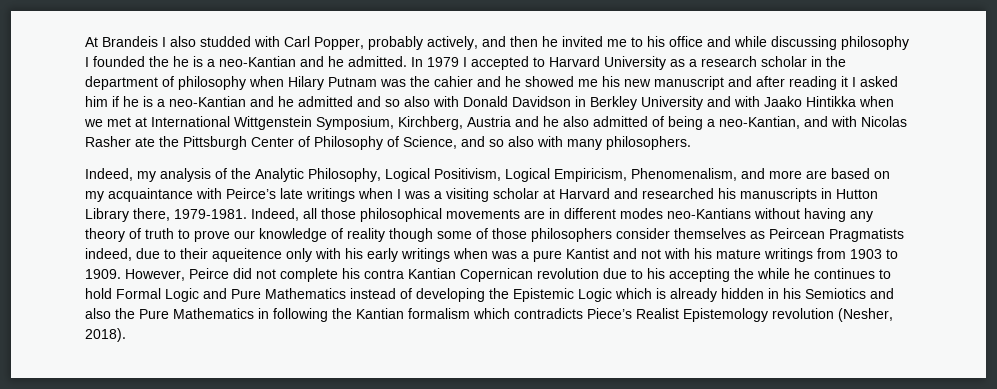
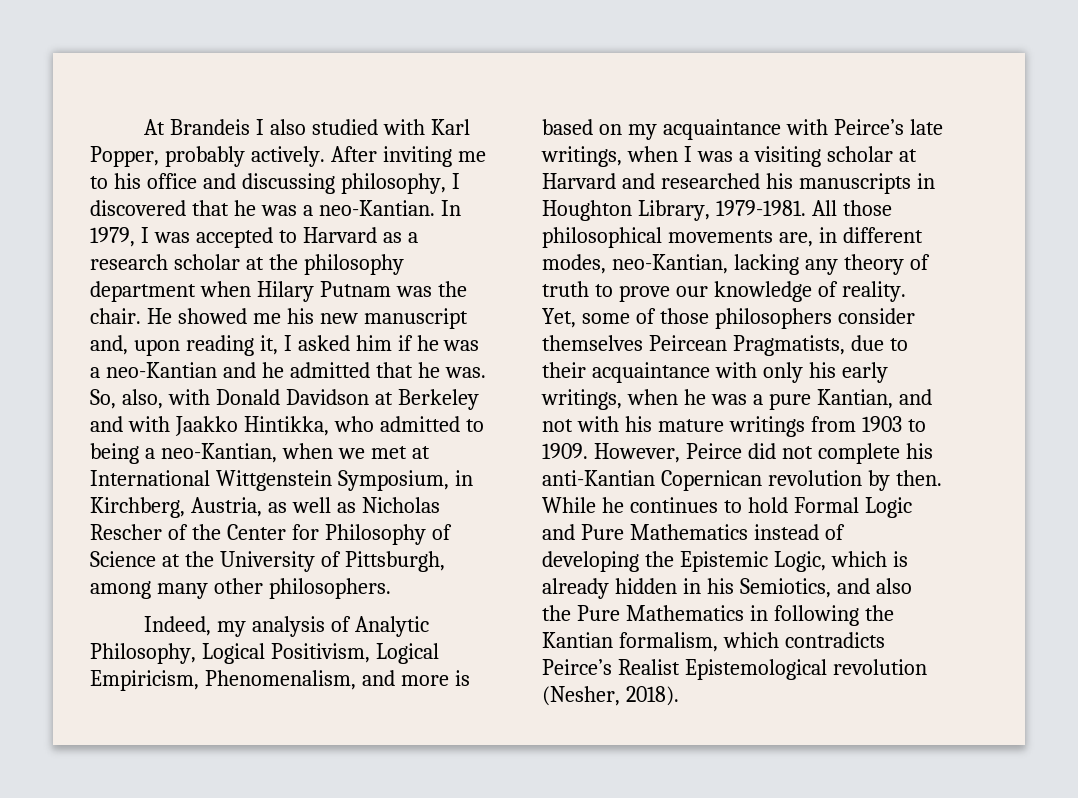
[200,36,603,50] studded with Carl Popper, probably actively, and then he invited -> [312,119,470,135] [90,146,452,167] studied with Karl Popper, probably actively. After inviting
[734,36,909,50] [85,56,467,67] while discussing philosophy I founded the he is a neo-Kantian and he admitted. In 1979 I -> [241,173,460,194] [90,200,461,216] [90,227,190,247] discussing philosophy, I discovered that he was a neo-Kantian. In 1979, I was
[604,56,666,70] University -> (377, 235) none
[811,56,846,67] [85,76,246,90] in the department of philosophy -> [245,254,404,275] [90,281,196,302] at the philosophy department
[434,76,521,87] cahier and he -> [90,308,172,324] chair. He
[728,76,848,90] and after reading it -> [90,335,278,356] and, upon reading it,
[143,96,153,107] is -> [443,340,480,351] was
[357,96,856,110] and so also with Donald Davidson in Berkley University and with Jaako Hintikka -> [375,362,486,378] [90,389,479,410] [90,416,484,436] [90,443,277,464] that he was. So, also, with Donald Davidson at Berkeley and with Jaakko Hintikka, who admitted to being a neo-Kantian,
[398,116,907,130] [85,136,602,150] Kirchberg, Austria and he also admitted of being a neo-Kantian, and with Nicolas Rasher ate the Pittsburgh Center of Philosophy of Science, and so also with many -> [454,470,473,486] [90,497,440,518] [90,524,452,545] [90,551,445,572] [90,578,263,599] in Kirchberg, Austria, as well as Nicholas Rescher of the Center for Philosophy of Science at the University of Pittsburgh, among many other
[231,168,251,179] the -> (352, 624) none
[806,170,827,179] are -> [454,670,470,686] is
[306,188,355,202] writings -> [541,146,622,167] writings,
[836,189,878,199] [85,208,317,222] Hutton Library there, 1979-1981. Indeed, all -> [542,200,837,221] Houghton Library, 1979-1981. All
[524,210,545,219] are -> [778,232,813,247] are,
[620,208,846,222] modes neo-Kantians without having -> [542,254,799,275] modes, neo-Kantian, lacking
[347,228,433,242] reality though -> [841,281,906,302] [542,308,576,328] reality. Yet,
[750,228,904,242] [85,248,488,262] as Peircean Pragmatists indeed, due to their aqueitence only with his early writings when -> [648,335,908,356] [542,362,888,383] [541,389,706,410] Peircean Pragmatists, due to their acquaintance with only his early writings, when he
[566,248,609,259] Kantist -> [816,389,893,409] Kantian,
[364,268,790,282] contra Kantian Copernican revolution due to his accepting the while -> [542,470,942,491] [542,497,596,513] anti-Kantian Copernican revolution by then. While
[578,288,612,302] Logic -> [773,551,826,572] Logic,
[805,288,866,299] Semiotics -> [739,578,831,598] Semiotics,
[408,308,470,319] formalism -> [618,632,718,652] formalism,
[587,308,768,322] Piece’s Realist Epistemology -> [542,659,827,680] Peirce’s Realist Epistemological

